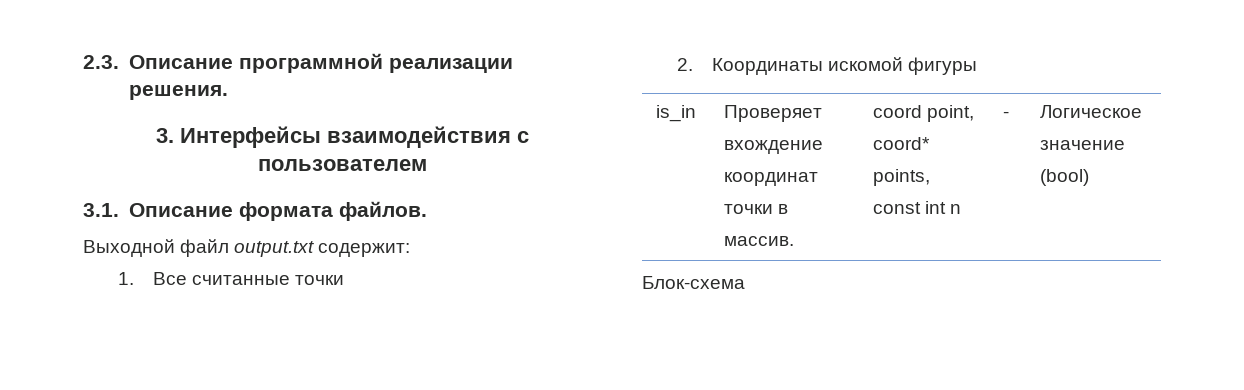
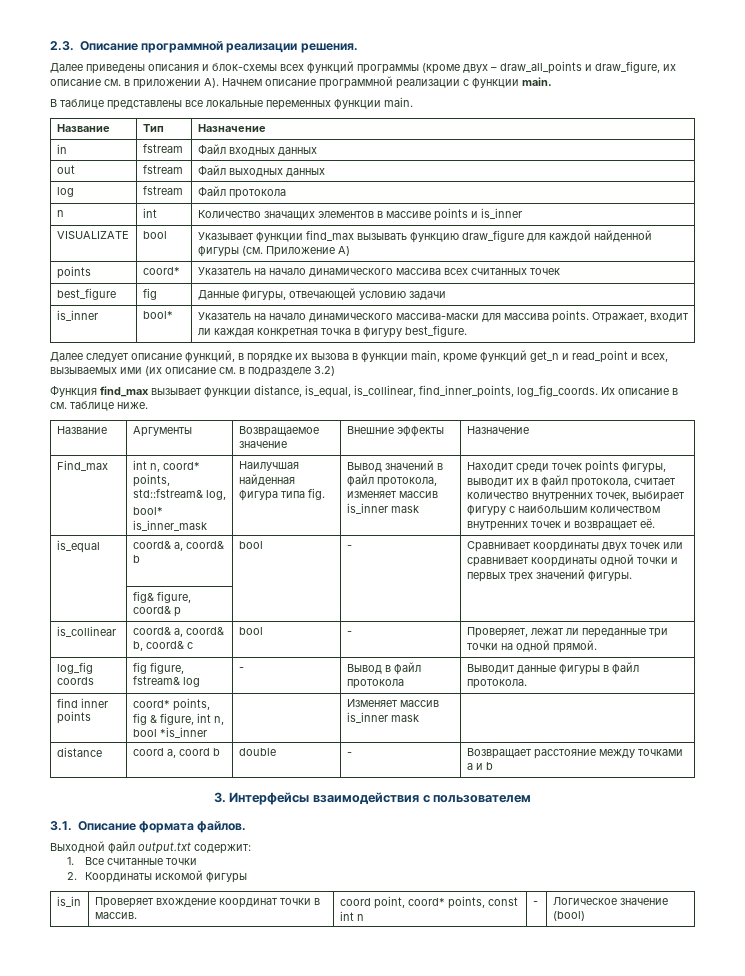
(228, 92) none -> [50,61,676,74] [50,76,552,89] [50,97,413,110] [56,124,110,132] [142,124,164,132] [197,124,266,132] [56,144,67,154] [142,144,183,153] [197,144,317,156] [56,165,75,174] [142,165,183,174] [197,165,325,177] [56,187,74,197] [142,186,183,195] [197,186,286,199] [56,210,64,217] [142,208,157,218] [197,208,522,221] [56,231,129,239] [142,231,167,239] [197,230,652,243] [197,246,350,257] [56,266,91,279] [142,267,180,275] [197,267,560,277] [56,288,116,300] [142,288,157,300] [197,288,446,301] [56,310,98,321] [142,311,173,319] [197,310,689,323] [197,325,467,338] [50,350,668,363] [50,366,335,377] [50,385,678,398] [50,401,148,411] [56,426,107,434] [132,426,192,437] [238,426,319,437] [238,441,287,448] [346,426,444,437] [466,426,529,434] [56,460,108,471] [132,460,200,472] [132,474,170,487] [132,489,226,500] [132,507,163,515] [132,520,207,531] [238,461,299,471] [238,474,295,486] [238,488,325,501] [346,460,443,472] [346,474,437,487] [346,491,438,498] [346,503,419,514] [466,460,666,473] [466,475,676,488] [466,491,685,502] [466,505,660,516] [466,518,655,531] [56,540,100,553] [132,541,224,551] [132,555,140,563] [238,541,263,549] [346,545,352,549] [466,541,683,552] [466,554,678,567] [466,569,632,582] [132,591,191,603] [132,606,181,617] [56,626,116,637] [132,627,224,637] [132,641,193,651] [238,627,263,635] [346,631,352,635] [466,627,668,638] [466,640,597,653] [56,662,93,674] [56,677,94,685] [132,662,184,674] [132,676,200,687] [238,667,244,671] [346,662,421,675] [346,679,404,689] [466,662,639,675] [466,679,527,689] [56,698,108,708] [56,711,91,724] [132,698,210,711] [132,713,224,725] [132,727,207,738] [346,699,439,707] [346,712,419,723] [56,747,102,757] [132,748,220,758] [238,748,276,756] [346,752,352,756] [466,748,683,759] [466,762,493,770] // Далее приведены описания и блок-схемы всех функций программы (кроме двух – draw_all_points и draw_figure, их описание см. в приложении А). Начнем описание программной реализации с функции main. // В таблице представлены все локальные переменных функции main. // Название | Тип | Назначение // in | fstream | Файл входных данных // out | fstream | Файл выходных данных // log | fstream | Файл протокола // n | int | Количество значащих элементов в массиве points и is_inner // VISUALIZATE | bool | Указывает функции find_max вызывать функцию draw_figure для каждой найденной фигуры (см. Приложение А) // points | coord* | Указатель на начало динамического массива всех считанных точек // best_figure | fig | Данные фигуры, отвечающей условию задачи // is_inner | bool* | Указатель на начало динамического массива-маски для массива points. Отражает, входит ли каждая конкретная точка в фигуру best_figure. // Далее следует описание функций, в порядке их вызова в функции main, кроме функций get_n и read_point и всех, вызываемых ими (их описание см. в подразделе 3.2) // Функция find_max вызывает функции distance, is_equal, is_collinear, find_inner_points, log_fig_coords. Их описание в см. таблице ниже. // Название | Аргументы | Возвращаемое значение | Внешние эффекты | Назначение // Find_max | int n, coord* points, std::fstream& log, // bool* is_inner_mask | Наилучшая найденная фигура типа fig. | Вывод значений в файл протокола, изменяет массив is_inner mask | Находит среди точек points фигуры, выводит их в файл протокола, считает количество внутренних точек, выбирает фигуру с наибольшим количеством внутренних точек и возвращает её. // is_equal | coord& a, coord& b | bool | - | Сравнивает координаты двух точек или сравнивает координаты одной точки и первых трех значений фигуры. // | fig& figure, coord& p | | | // is_collinear | coord& a, coord& b, coord& c | bool | - | Проверяет, лежат ли переданные три точки на одной прямой. // log_fig coords | fig figure, fstream& log | - | Вывод в файл протокола | Выводит данные фигуры в файл протокола. // find inner points | coord* points, fig & figure, int n, bool *is_inner | | Изменяет массив is_inner mask | // distance | coord a, coord b | double | - | Возвращает расстояние между точками а и b
[642,276,745,289] // Блок-схема -> (585, 916) none

